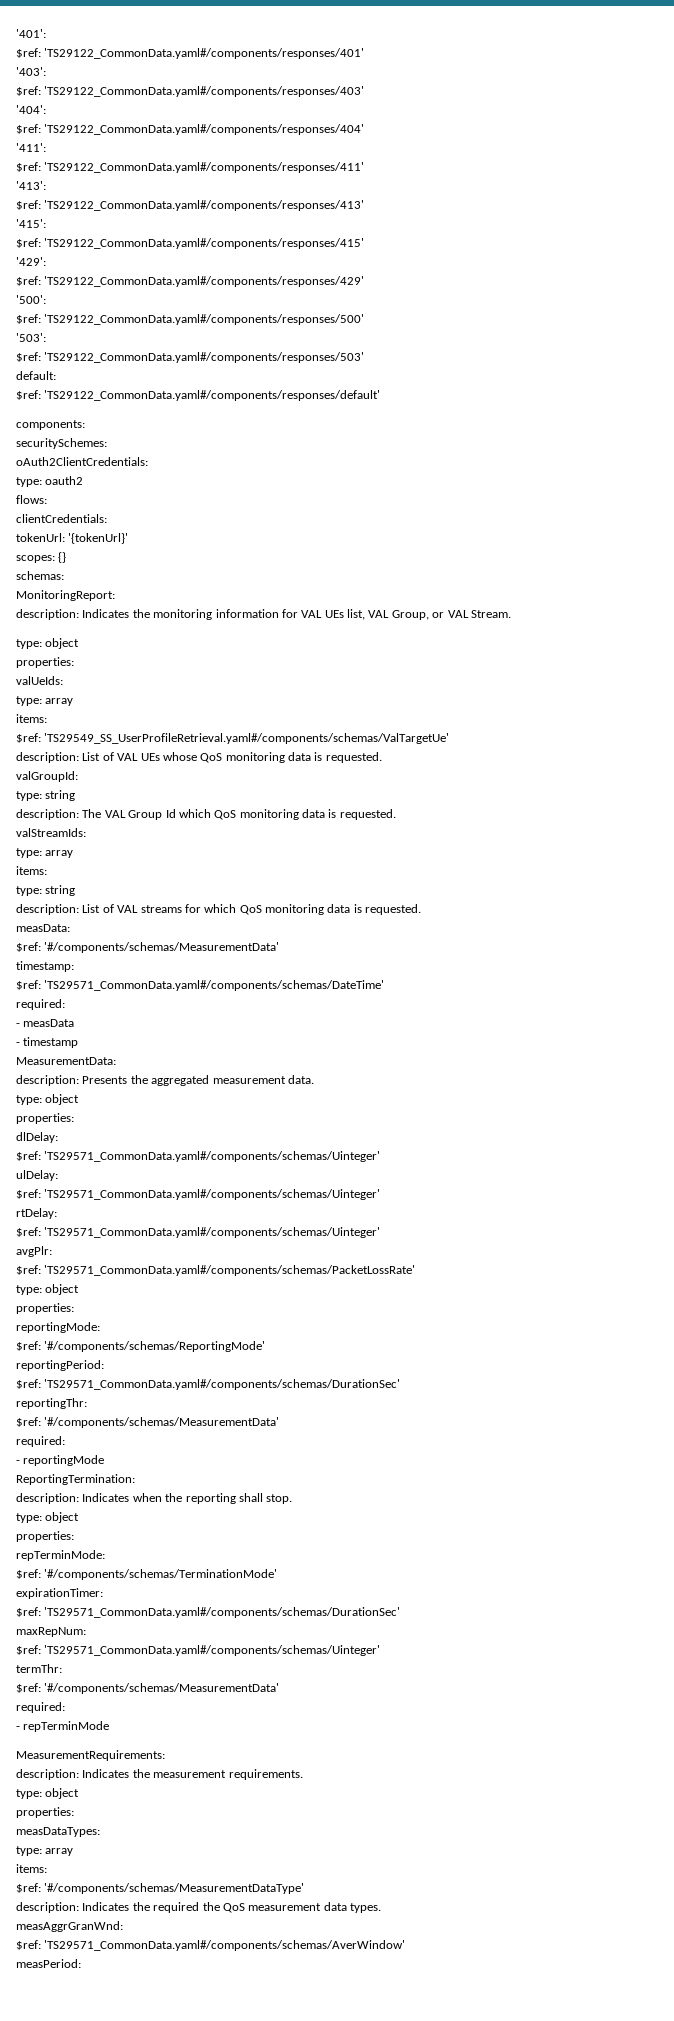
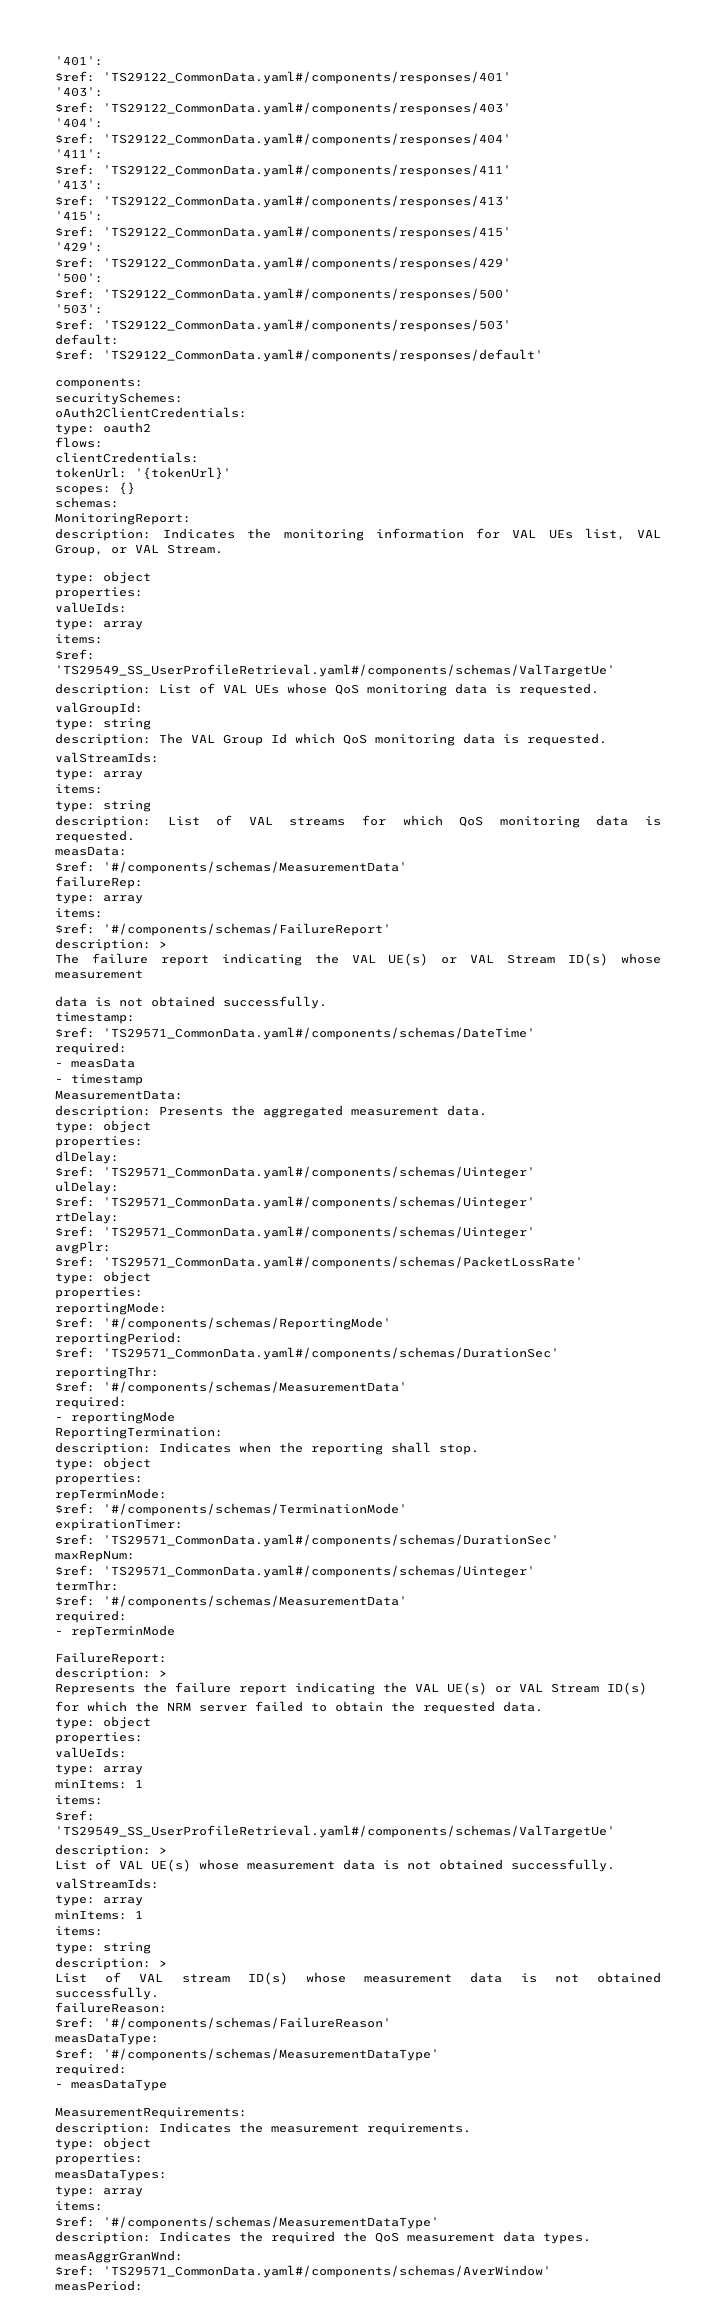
(280, 947) none -> [55,876,143,889] [55,893,143,904] [55,908,103,918] [55,923,391,936] [55,938,167,951] [55,953,662,966] [55,970,143,979] [55,996,327,1009] // failureRep: // type: array // items: // $ref: '#/components/schemas/FailureReport' // description: > // The failure report indicating the VAL UE(s) or VAL Stream ID(s) whose measurement // data is not obtained successfully.
(110, 1726) none -> [55,1652,167,1665] [55,1667,167,1680] [55,1682,647,1695] [55,1701,543,1714] [55,1716,151,1729] [55,1732,143,1744] [55,1747,127,1758] [55,1764,143,1775] [55,1779,143,1789] [55,1795,103,1805] [55,1810,95,1821] [55,1825,615,1838] [55,1844,167,1857] [55,1859,615,1872] [55,1878,159,1889] [55,1895,143,1906] [55,1910,143,1920] [55,1926,103,1936] [55,1942,151,1954] [55,1957,167,1970] [55,1972,661,1985] [55,1987,159,2000] [55,2002,167,2013] [55,2017,391,2030] [55,2033,159,2045] [55,2048,439,2061] [55,2063,127,2076] [55,2079,167,2091] // FailureReport: // description: > // Represents the failure report indicating the VAL UE(s) or VAL Stream ID(s) // for which the NRM server failed to obtain the requested data. // type: object // properties: // valUeIds: // type: array // minItems: 1 // items: // $ref: 'TS29549_SS_UserProfileRetrieval.yaml#/components/schemas/ValTargetUe' // description: > // List of VAL UE(s) whose measurement data is not obtained successfully. // valStreamIds: // type: array // minItems: 1 // items: // type: string // description: > // List of VAL stream ID(s) whose measurement data is not obtained successfully. // failureReason: // $ref: '#/components/schemas/FailureReason' // measDataType: // $ref: '#/components/schemas/MeasurementDataType' // required: // - measDataType

